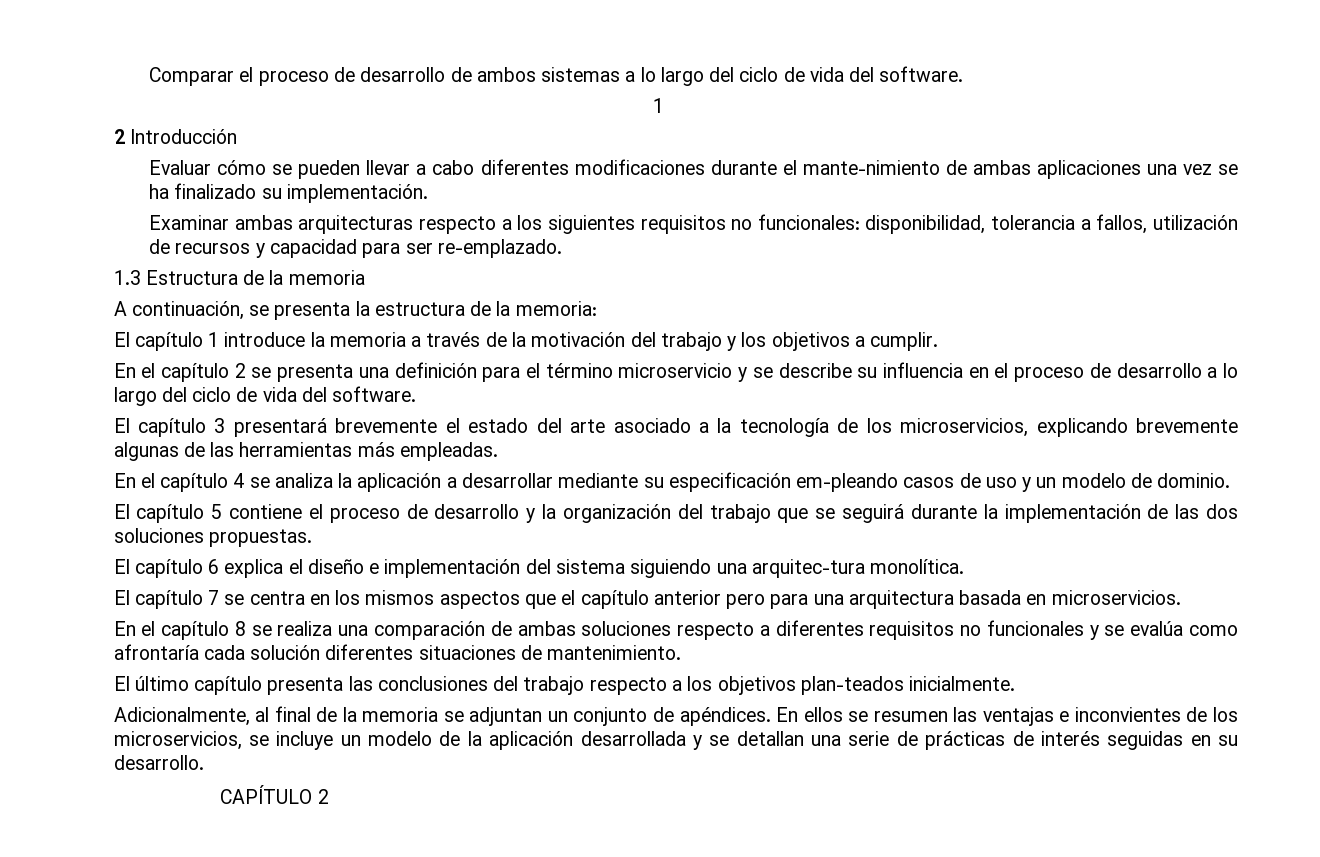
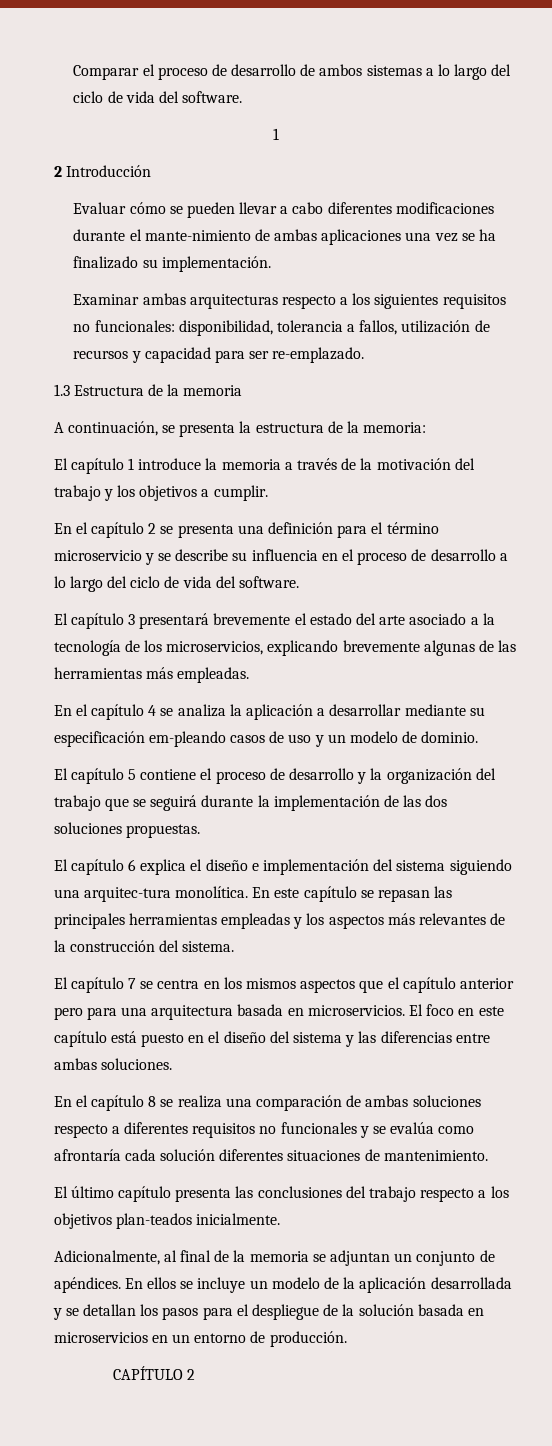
(965, 566) none -> [252,886,453,902] [53,913,506,929] [53,940,235,952] En este capítulo se repasan las principales herramientas empleadas y los aspectos más relevantes de la construcción del sistema.
(1181, 597) none -> [408,1004,504,1016] [53,1031,490,1047] [53,1058,172,1070] El foco en este capítulo está puesto en el diseño del sistema y las diferencias entre ambas soluciones.
[873,707,1238,726] [113,731,269,750] resumen las ventajas e inconvientes de los microservicios, se -> (194, 1285) none
[811,731,1239,750] [113,755,204,770] una serie de prácticas de interés seguidas en su desarrollo. -> [140,1304,484,1320] [53,1331,347,1347] los pasos para el despliegue de la solución basada en microservicios en un entorno de producción.

